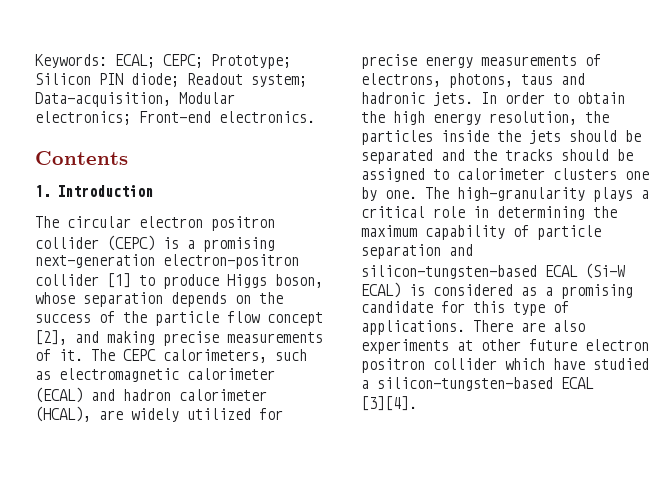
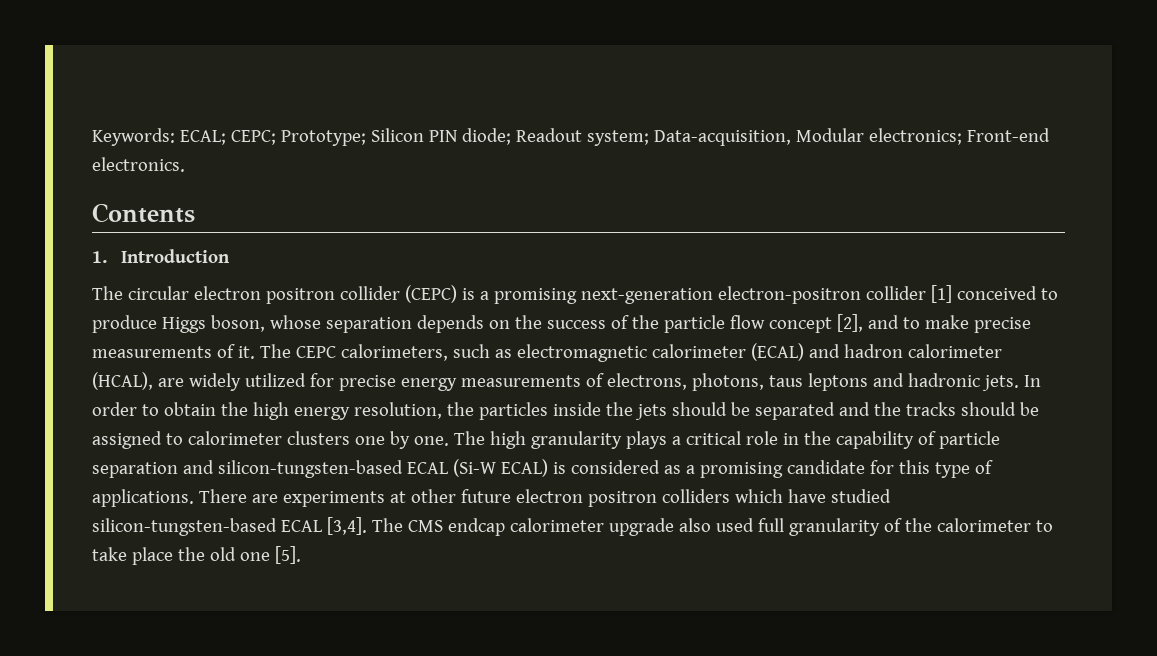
(131, 280) none -> [956,286,1037,300] conceived
[107,331,155,345] making -> [902,315,969,329] to make
(553, 79) none -> [807,373,868,391] leptons
[457,187,585,201] high-granularity -> [489,431,622,449] high granularity
[497,206,617,220] [361,225,417,237] determining the maximum -> [803,431,831,445] the
[553,320,585,332] also -> (278, 498) none
[433,358,497,370] collider -> [661,489,730,503] colliders
[361,377,594,391] [361,396,417,411] a silicon-tungsten-based ECAL [3][4]. -> [92,517,1053,536] [92,546,301,565] silicon-tungsten-based ECAL [3,4]. The CMS endcap calorimeter upgrade also used full granularity of the calorimeter to take place the old one [5].

